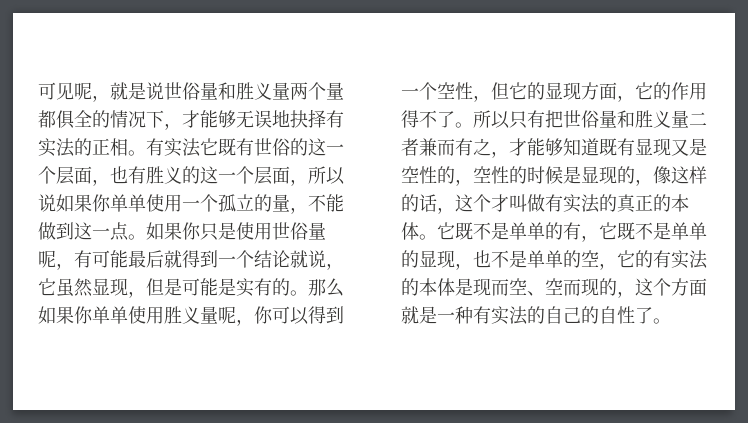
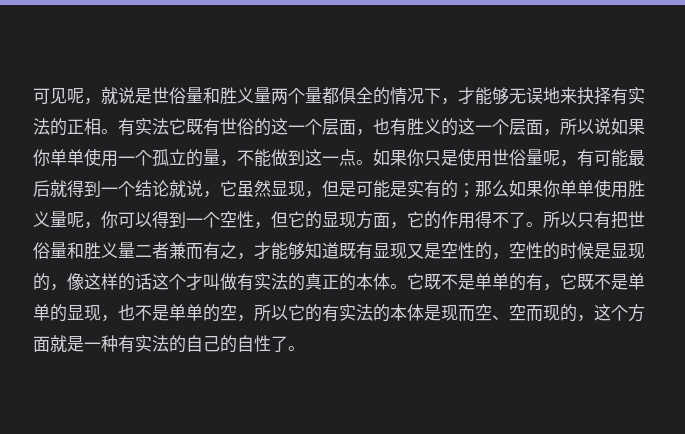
[128,82,164,100] 是说 -> [118,87,152,104] 说是
(290, 118) none -> [560,87,577,104] 来
[290,290,308,296] 。 -> [458,183,475,198] ；
[437,207,455,214] ， -> (152, 281) none
(617, 266) none -> [254,304,288,321] 所以

